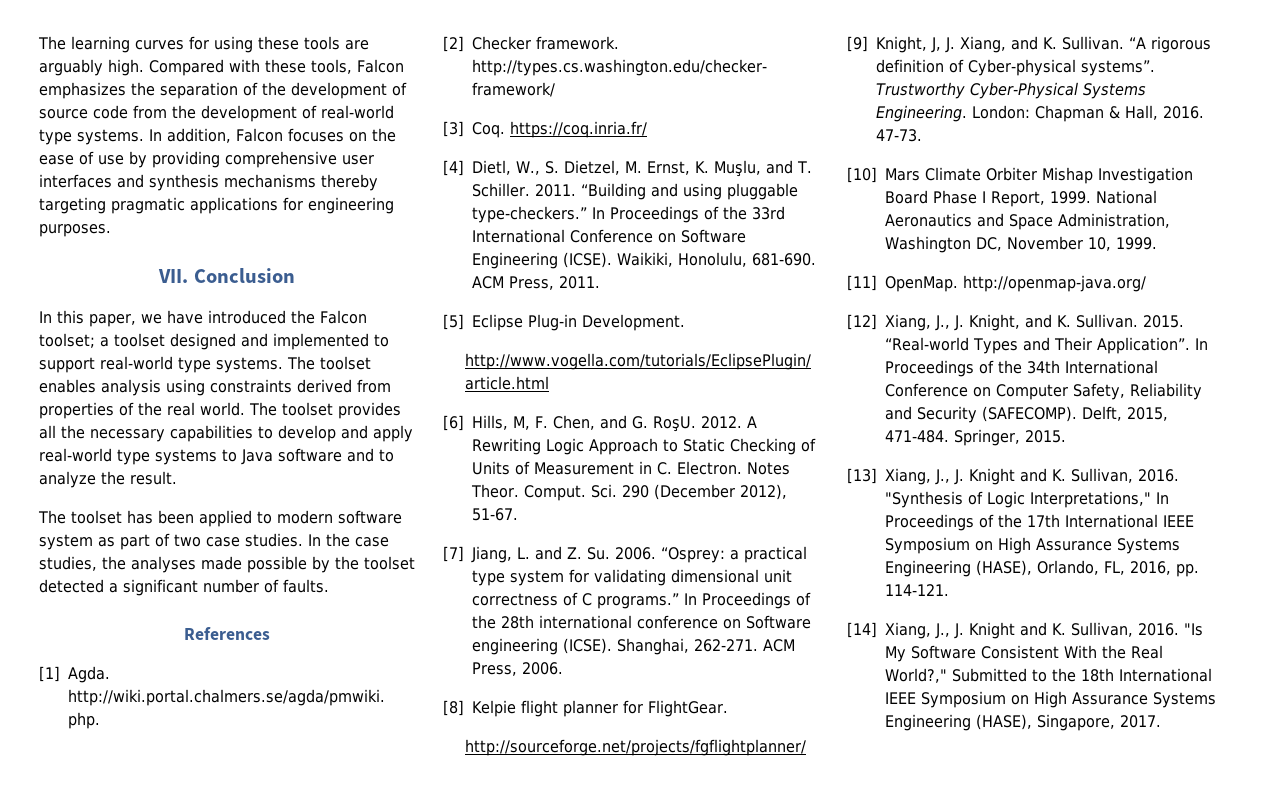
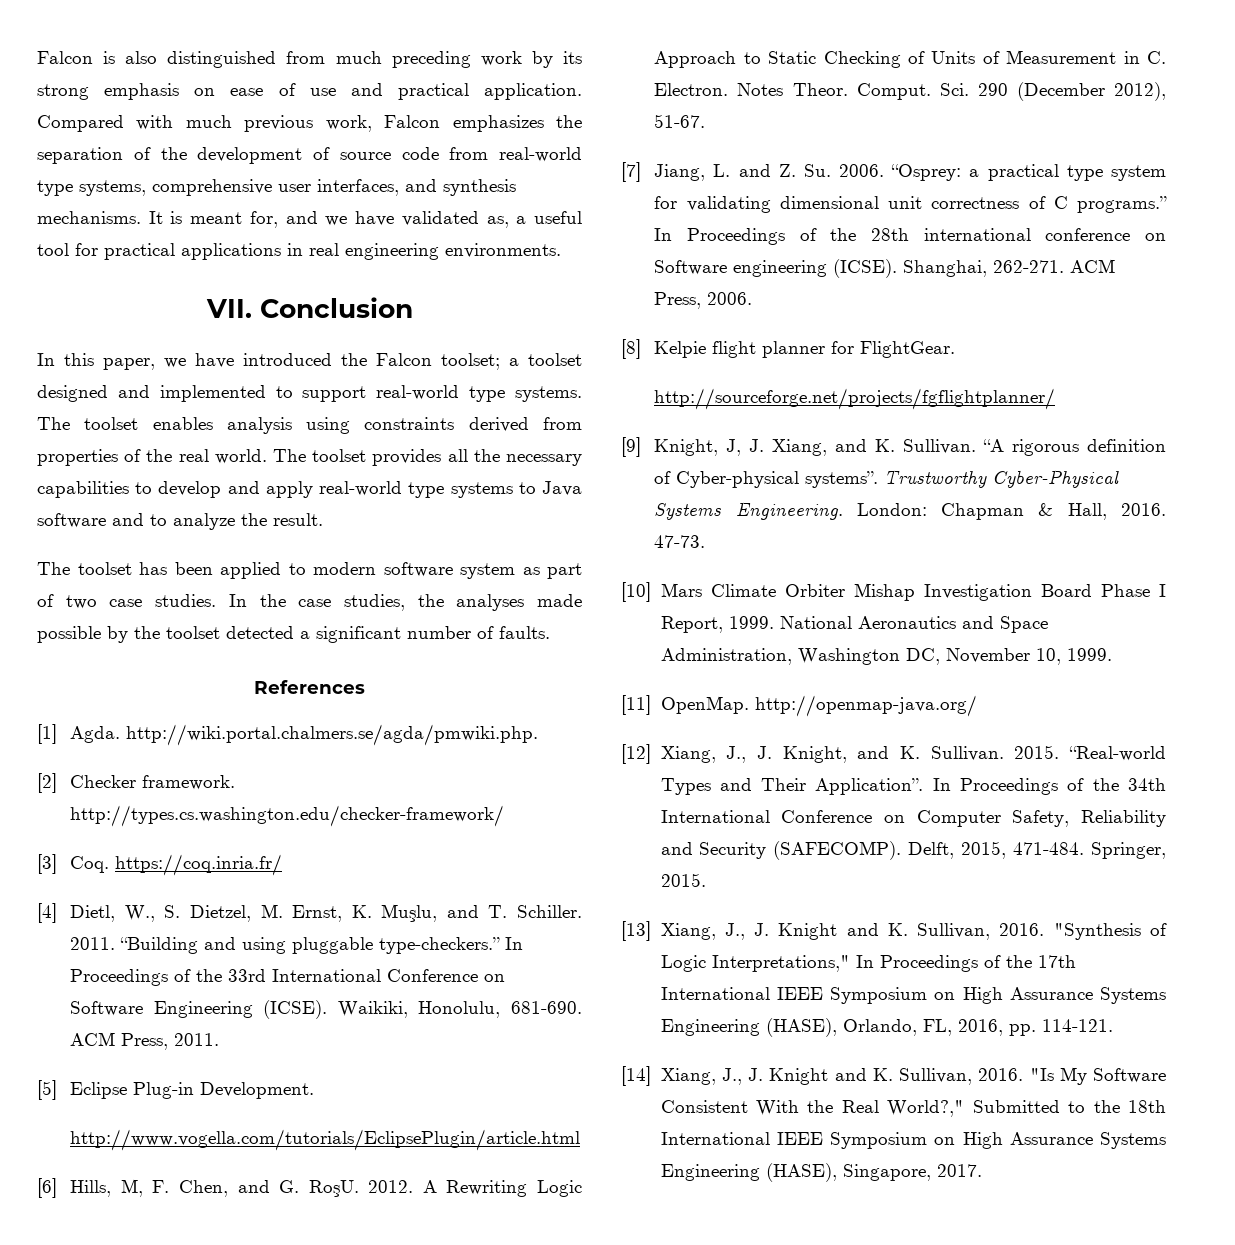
[38,36,369,53] [39,59,352,76] The learning curves for using these tools are arguably high. Compared with these tools, -> [37,51,582,68] [37,83,582,100] [37,115,372,132] Falcon is also distinguished from much preceding work by its strong emphasis on ease of use and practical application. Compared with much previous work,
[172,105,394,122] [39,128,396,145] [39,151,220,168] the development of real-world type systems. In addition, Falcon focuses on the ease of use by providing -> [499,147,582,162] [37,180,146,196] real-world type systems,
[39,174,112,188] interfaces -> [317,179,399,196] interfaces,
[224,174,378,191] [39,197,394,214] [39,224,111,237] mechanisms thereby targeting pragmatic applications for engineering purposes. -> [37,211,583,228] [37,243,561,260] mechanisms. It is meant for, and we have validated as, a useful tool for practical applications in real engineering environments.

